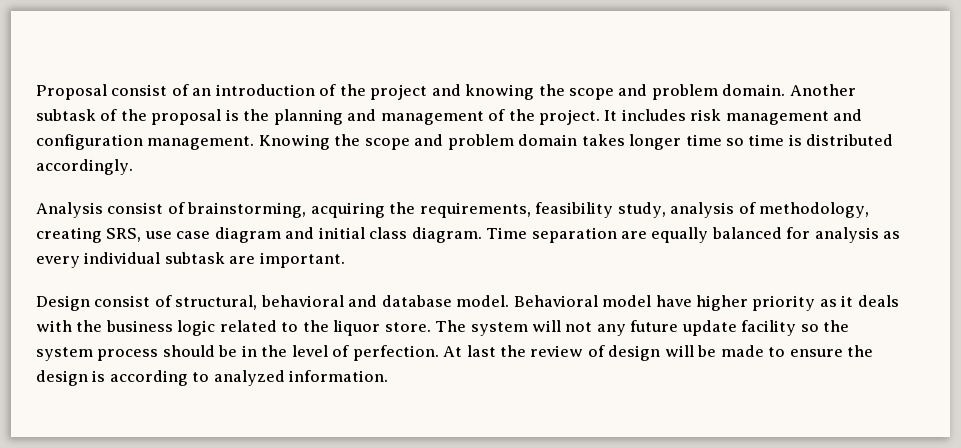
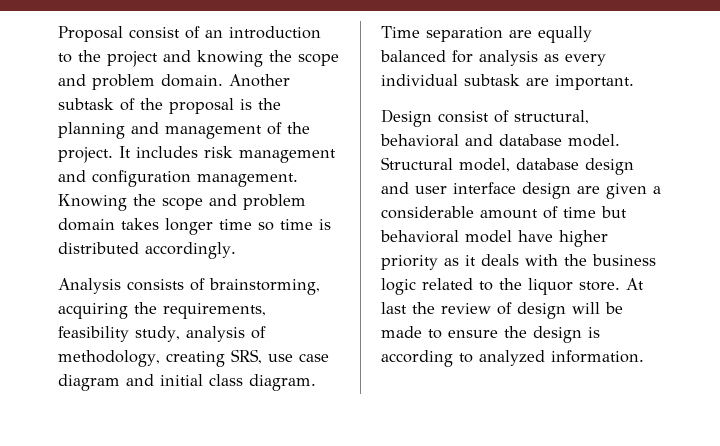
[319,84,337,96] of -> [58,53,72,63] to
[107,202,164,214] consist -> [127,279,184,291] consists
[513,295,598,307] Behavioral -> [381,157,634,175] [381,182,661,199] [381,206,627,219] [380,230,459,243] Structural model, database design and user interface design are given a considerable amount of time but behavioral
[435,320,850,336] [36,345,439,361] The system will not any future update facility so the system process should be in the level of perfection. -> (620, 286) none

